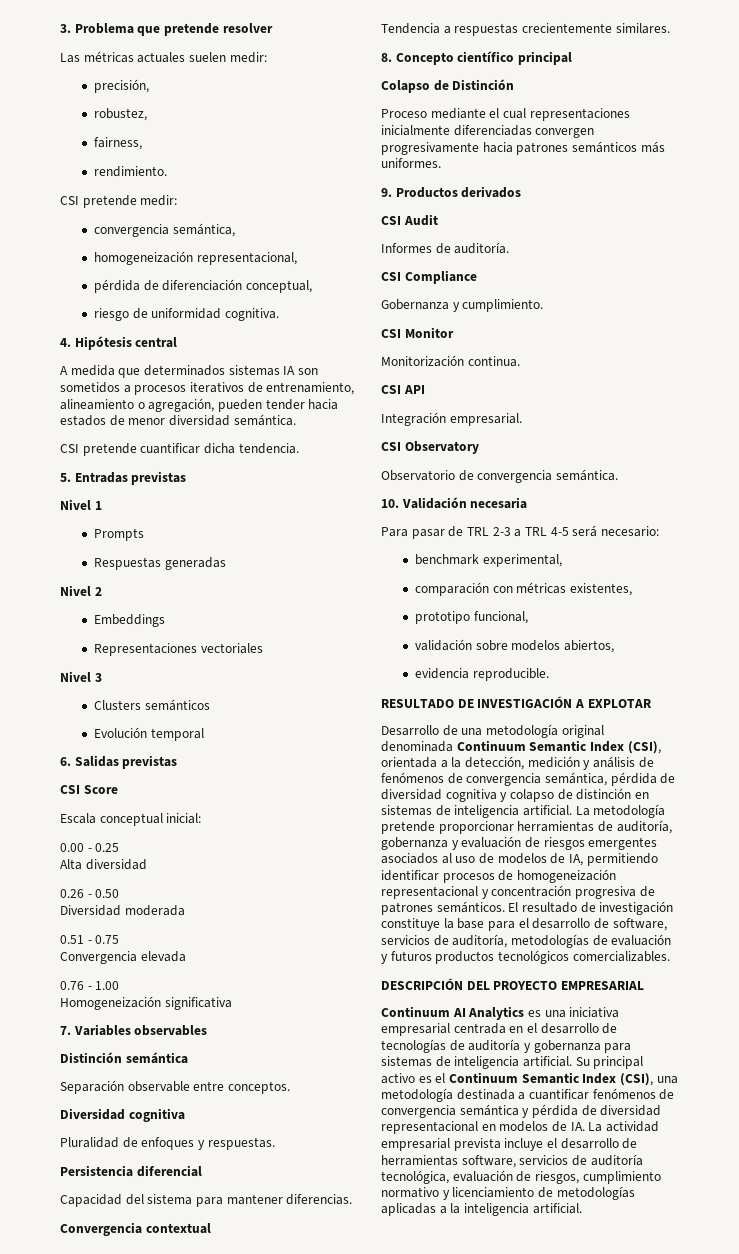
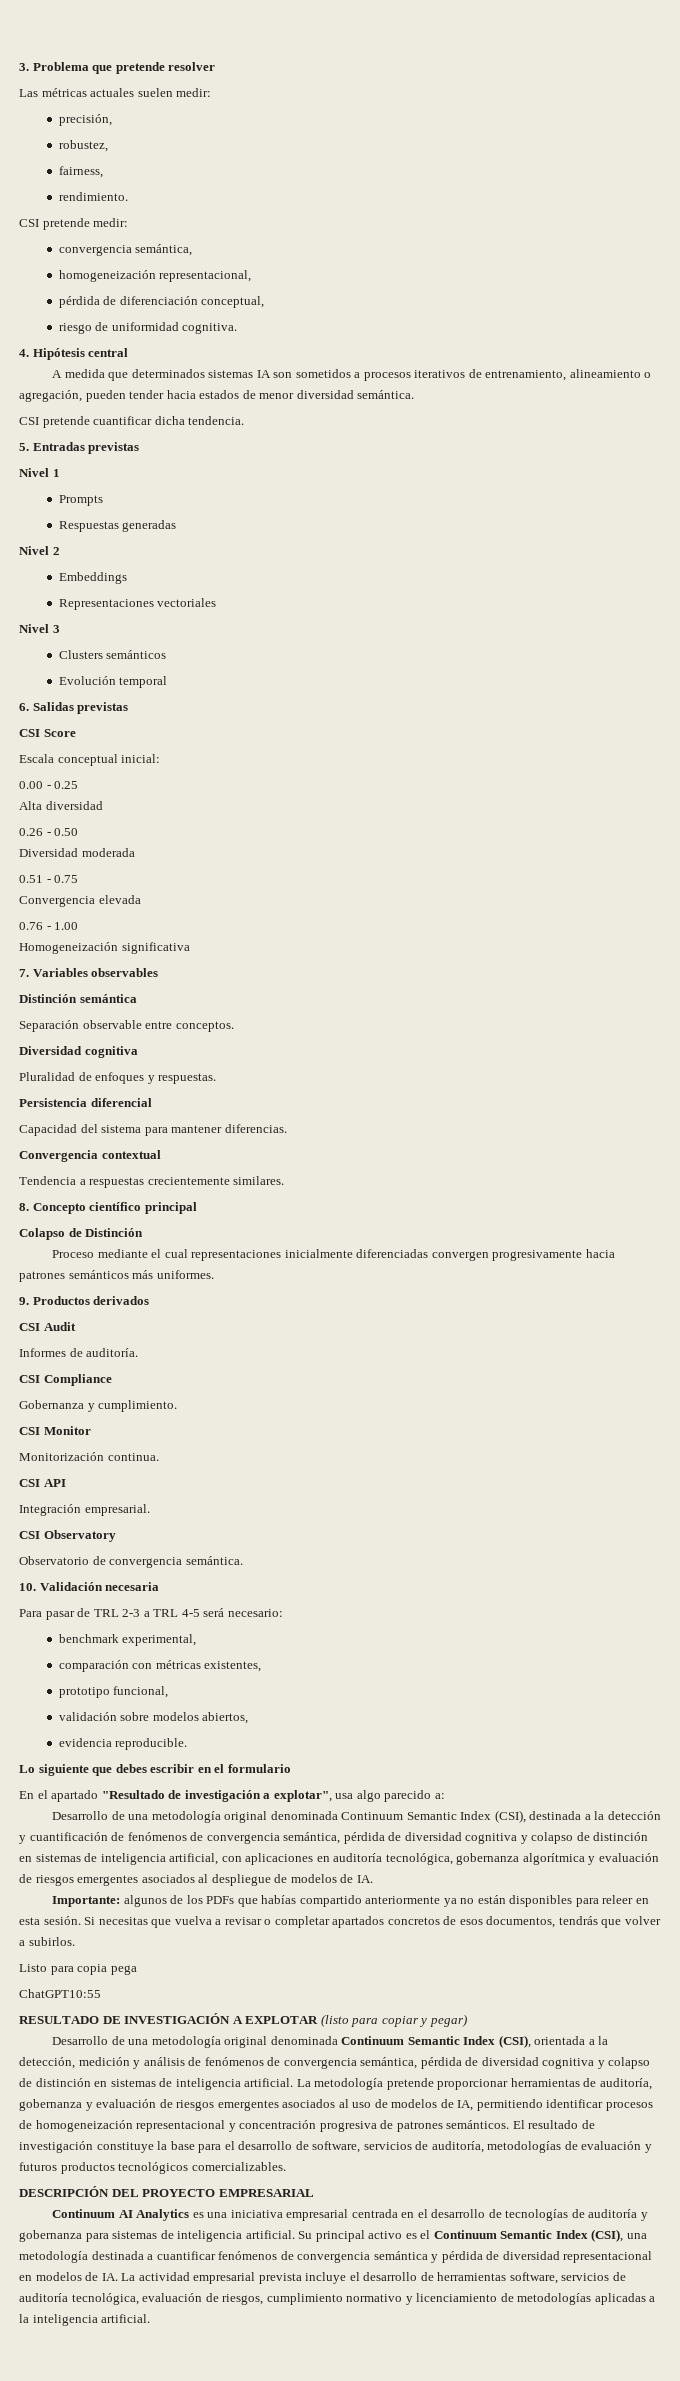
(549, 674) none -> [19,1764,291,1776] [19,1790,445,1802] [52,1810,661,1823] [19,1832,649,1844] [19,1853,659,1865] [19,1874,373,1886] [52,1895,649,1907] [19,1916,661,1928] [19,1937,75,1946] [19,1964,137,1975] [19,1989,101,1998] // Lo siguiente que debes escribir en el formulario // En el apartado "Resultado de investigación a explotar", usa algo parecido a: // Desarrollo de una metodología original denominada Continuum Semantic Index (CSI), destinada a la detección y cuantificación de fenómenos de convergencia semántica, pérdida de diversidad cognitiva y colapso de distinción en sistemas de inteligencia artificial, con aplicaciones en auditoría tecnológica, gobernanza algorítmica y evaluación de riesgos emergentes asociados al despliegue de modelos de IA. // Importante: algunos de los PDFs que habías compartido anteriormente ya no están disponibles para releer en esta sesión. Si necesitas que vuelva a revisar o completar apartados concretos de esos documentos, tendrás que volver a subirlos. // Listo para copia pega // ChatGPT10:55
(652, 703) none -> [320,2014,467,2027] (listo para copiar y pegar)

